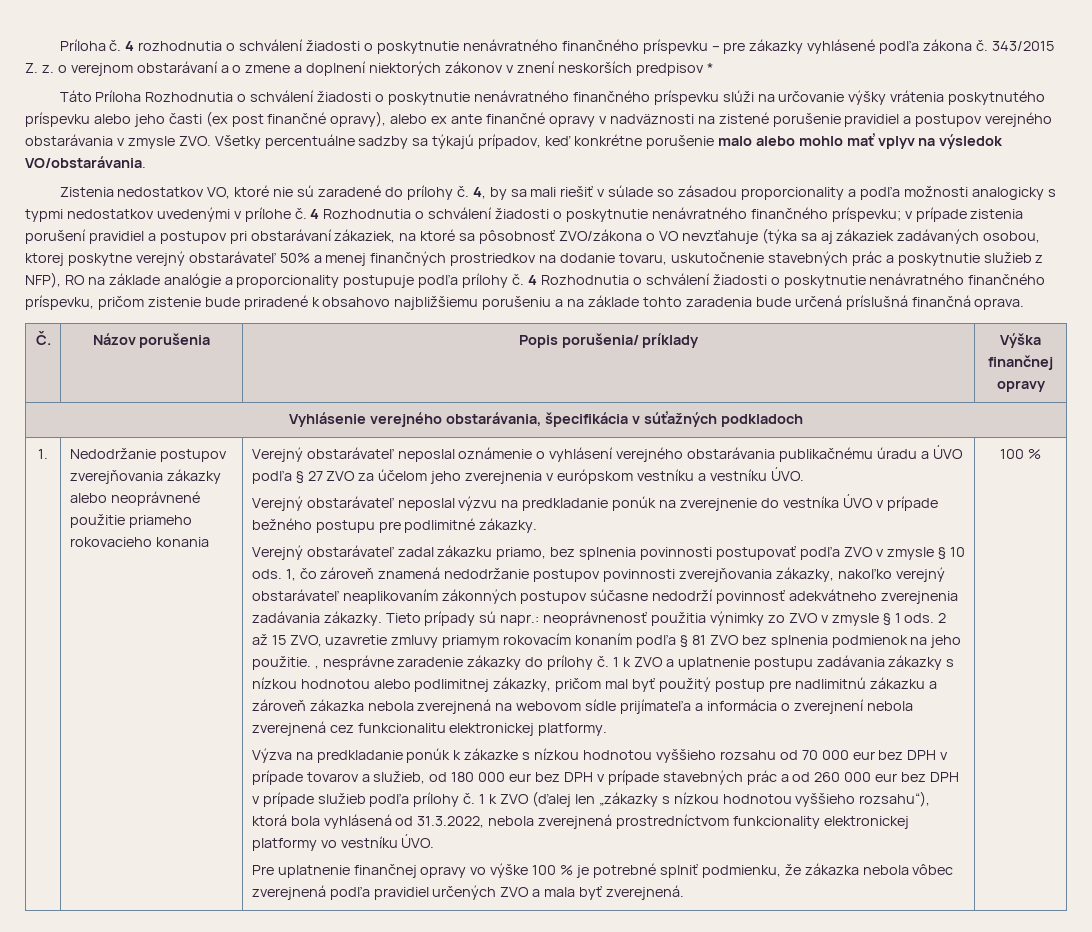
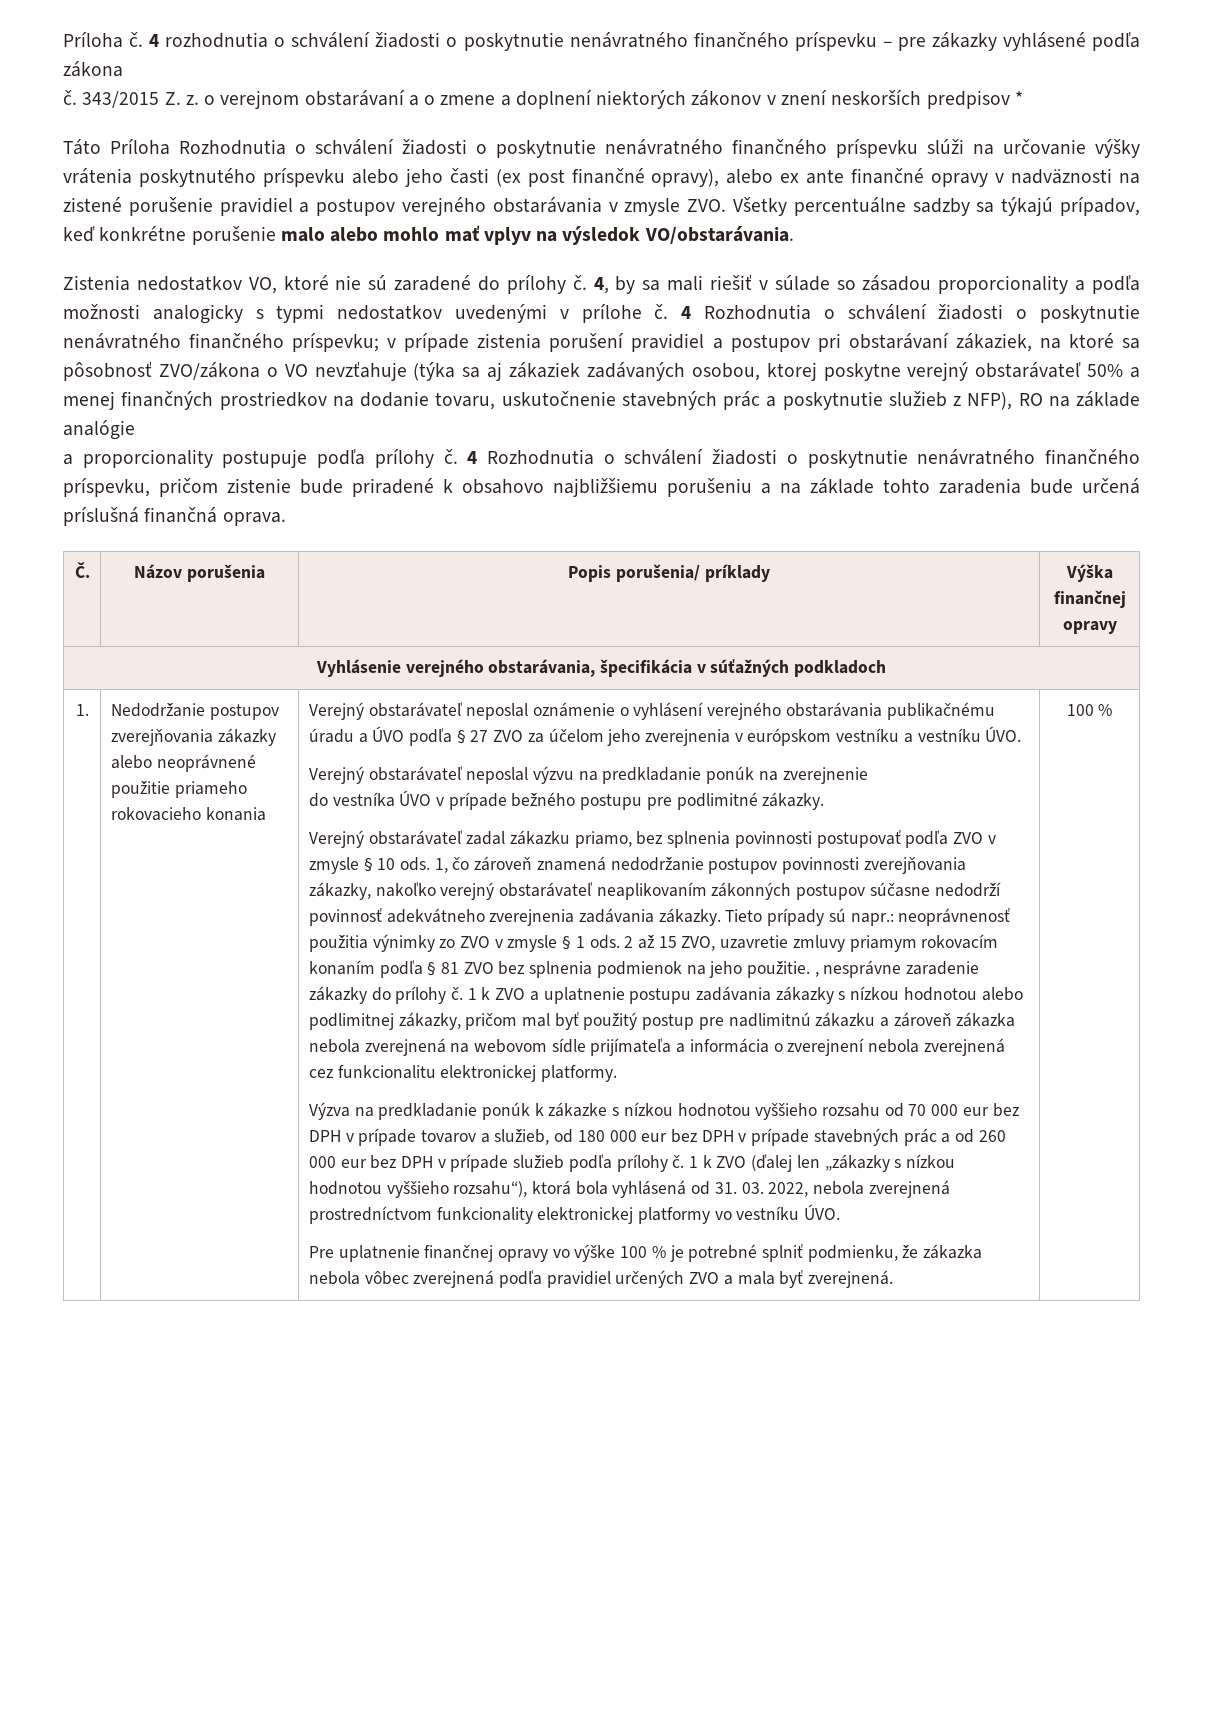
(973, 45) none -> (123, 69) //
(221, 280) none -> (135, 430) //
(758, 504) none -> (868, 775) //
[417,816,485,828] 31.3.2022, -> [714,1182,809,1197] 31. 03. 2022,

